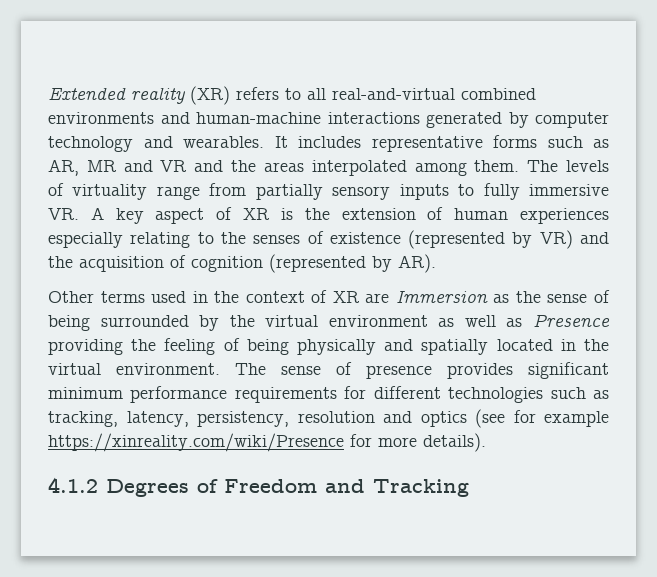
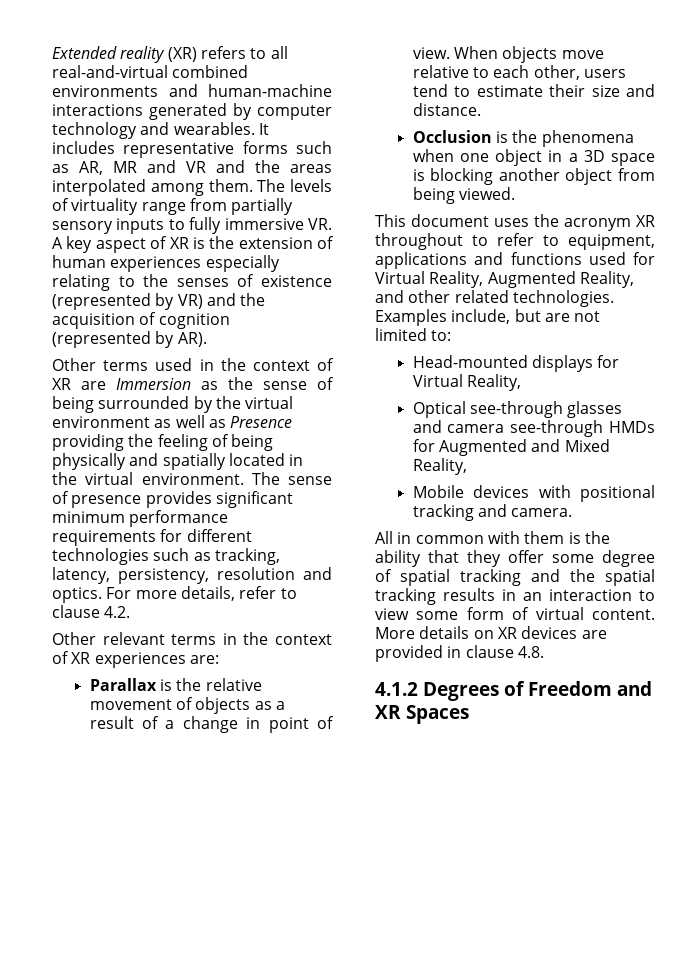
[420,409,609,428] [48,433,486,452] optics (see for example https://xinreality.com/wiki/Presence for more details). -> [52,586,297,603] [52,605,131,618] [52,632,332,645] [52,651,219,668] [89,678,262,691] [89,697,285,714] [89,716,334,733] [412,46,604,63] [412,65,626,80] [412,84,655,97] [412,103,481,116] [412,130,634,147] [412,149,655,166] [412,168,655,185] [412,187,516,204] [375,214,655,231] [375,233,655,250] [375,252,655,269] [375,271,634,288] [375,290,614,307] [375,309,601,326] [375,328,452,341] [412,355,620,372] [412,374,522,391] [412,401,623,418] [412,420,655,437] [412,439,610,456] [412,458,467,475] [412,485,655,502] [412,504,573,521] [375,531,610,544] [375,550,655,567] [375,569,655,586] [375,588,655,605] [375,607,655,620] [375,626,607,639] [375,645,544,662] optics. For more details, refer to clause 4.2. // Other relevant terms in the context of XR experiences are: // Parallax is the relative movement of objects as a result of a change in point of view. When objects move relative to each other, users tend to estimate their size and distance. // Occlusion is the phenomena when one object in a 3D space is blocking another object from being viewed. // This document uses the acronym XR throughout to refer to equipment, applications and functions used for Virtual Reality, Augmented Reality, and other related technologies. Examples include, but are not limited to: // Head-mounted displays for Virtual Reality, // Optical see-through glasses and camera see-through HMDs for Augmented and Mixed Reality, // Mobile devices with positional tracking and camera. // All in common with them is the ability that they offer some degree of spatial tracking and the spatial tracking results in an interaction to view some form of virtual content. More details on XR devices are provided in clause 4.8.
[373,479,469,497] Tracking -> [375,705,469,724] XR Spaces

